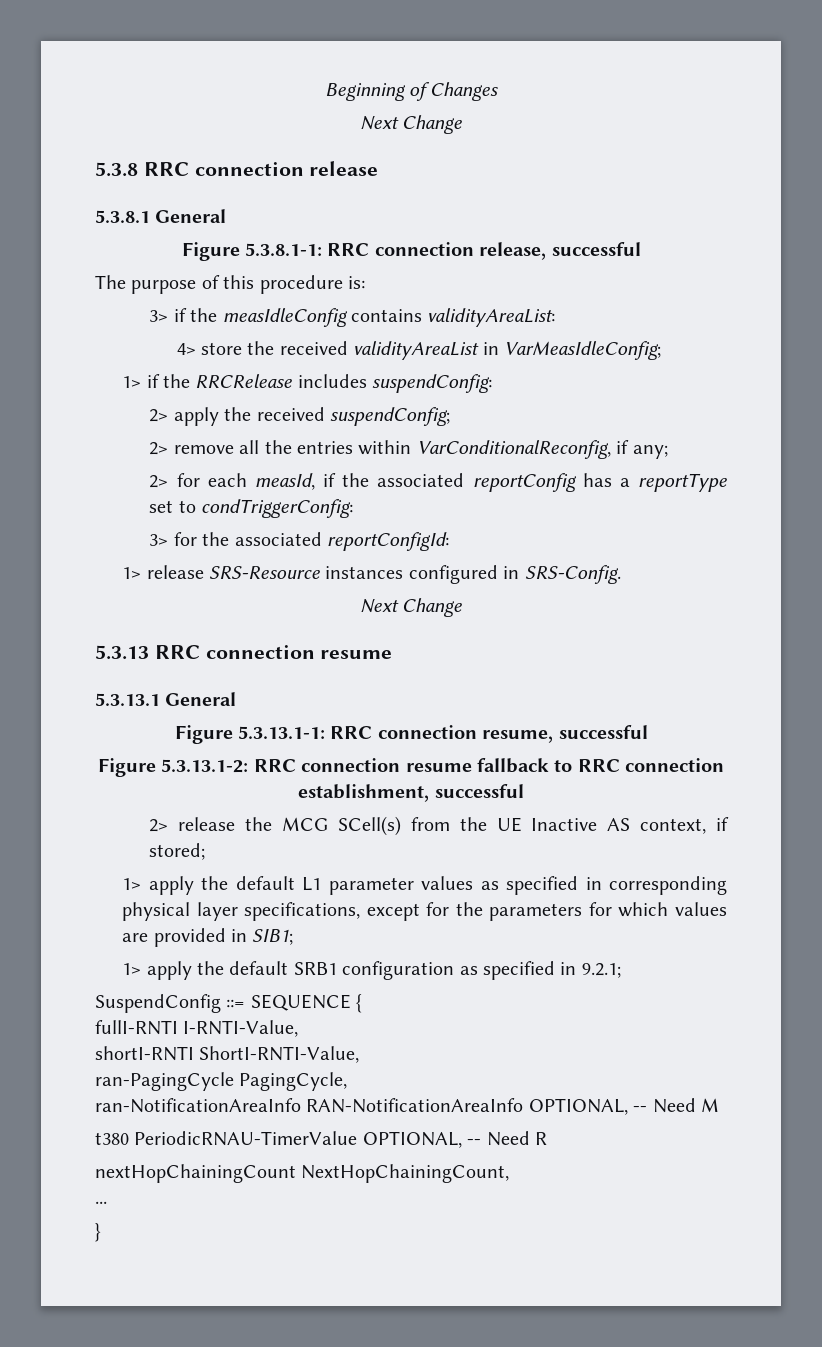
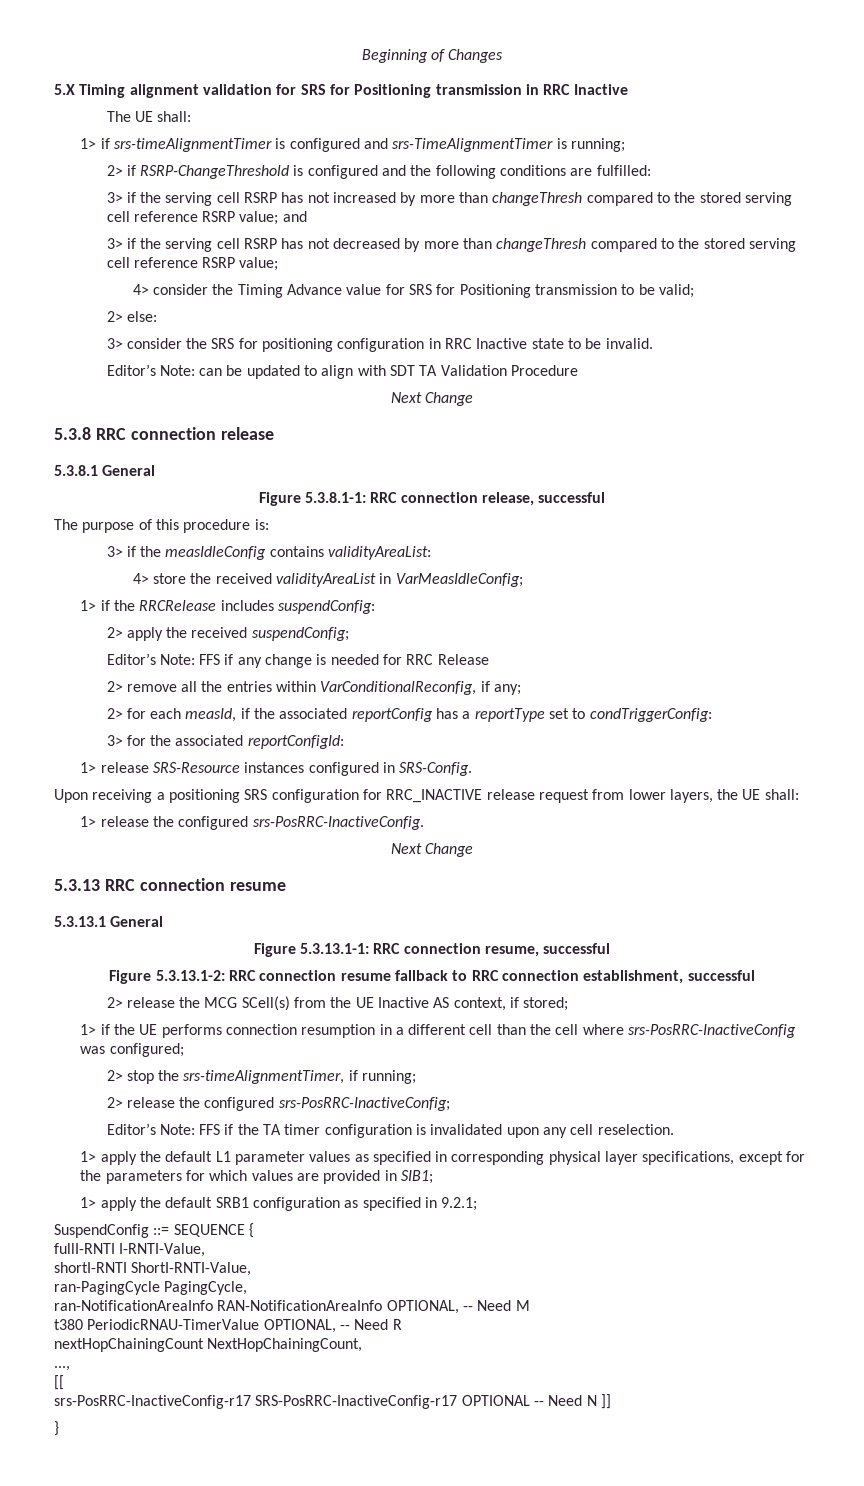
(499, 91) none -> [54,84,628,98] [106,111,192,122] [80,138,625,152] [106,165,651,179] [106,192,792,206] [106,211,307,225] [106,238,796,252] [106,257,279,271] [132,284,694,298] [106,311,157,322] [106,338,653,352] [106,364,579,379] // 5.X Timing alignment validation for SRS for Positioning transmission in RRC Inactive // The UE shall: // 1> if srs-timeAlignmentTimer is configured and srs-TimeAlignmentTimer is running; // 2> if RSRP-ChangeThreshold is configured and the following conditions are fulfilled: // 3> if the serving cell RSRP has not increased by more than changeThresh compared to the stored serving cell reference RSRP value; and // 3> if the serving cell RSRP has not decreased by more than changeThresh compared to the stored serving cell reference RSRP value; // 4> consider the Timing Advance value for SRS for Positioning transmission to be valid; // 2> else: // 3> consider the SRS for positioning configuration in RRC Inactive state to be invalid. // Editor’s Note: can be updated to align with SDT TA Validation Procedure
(451, 416) none -> [106,653,489,668] // Editor’s Note: FFS if any change is needed for RRC Release
(621, 574) none -> [54,789,799,803] [80,816,424,830] // Upon receiving a positioning SRS configuration for RRC_INACTIVE release request from lower layers, the UE shall: // 1> release the configured srs-PosRRC-InactiveConfig.
(206, 851) none -> [80,1024,797,1038] [80,1043,184,1057] [106,1070,417,1084] [106,1097,450,1111] [106,1123,674,1138] // 1> if the UE performs connection resumption in a different cell than the cell where srs-PosRRC-InactiveConfig was configured; // 2> stop the srs-timeAlignmentTimer, if running; // 2> release the configured srs-PosRRC-InactiveConfig; // Editor’s Note: FFS if the TA timer configuration is invalidated upon any cell reselection.
[95,1201,107,1204] ... -> [54,1366,70,1371] [54,1375,64,1390] [54,1394,611,1409] ..., // [[ // srs-PosRRC-InactiveConfig-r17 SRS-PosRRC-InactiveConfig-r17 OPTIONAL -- Need N ]]

